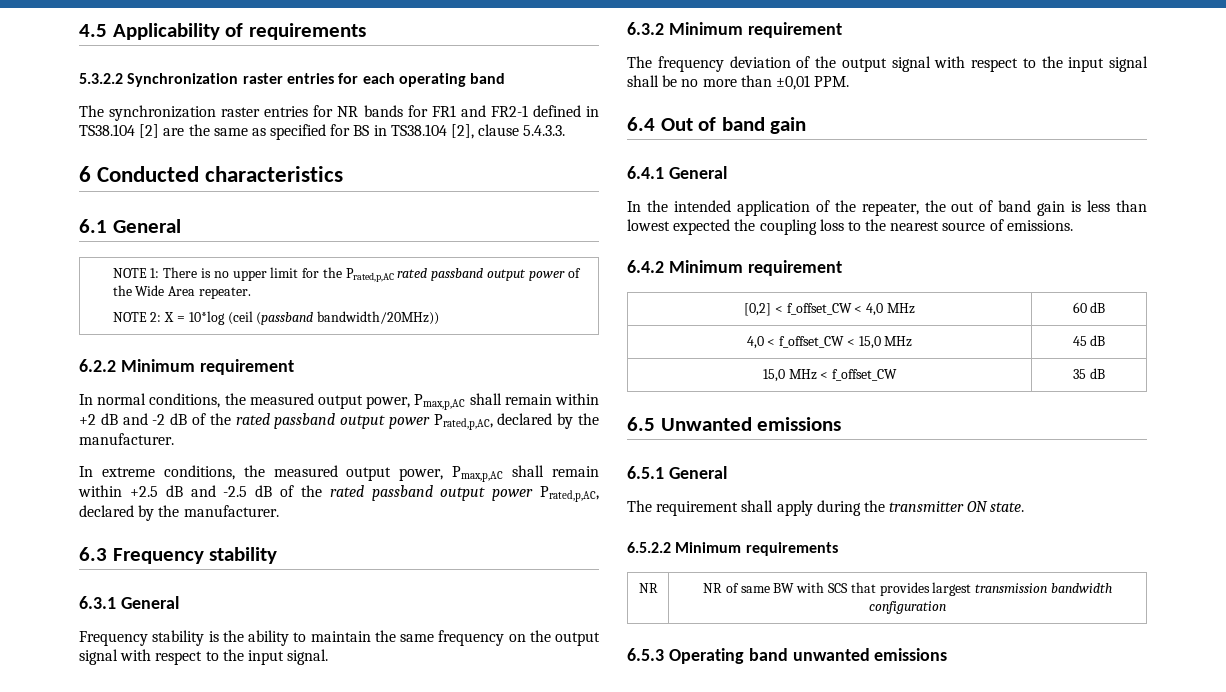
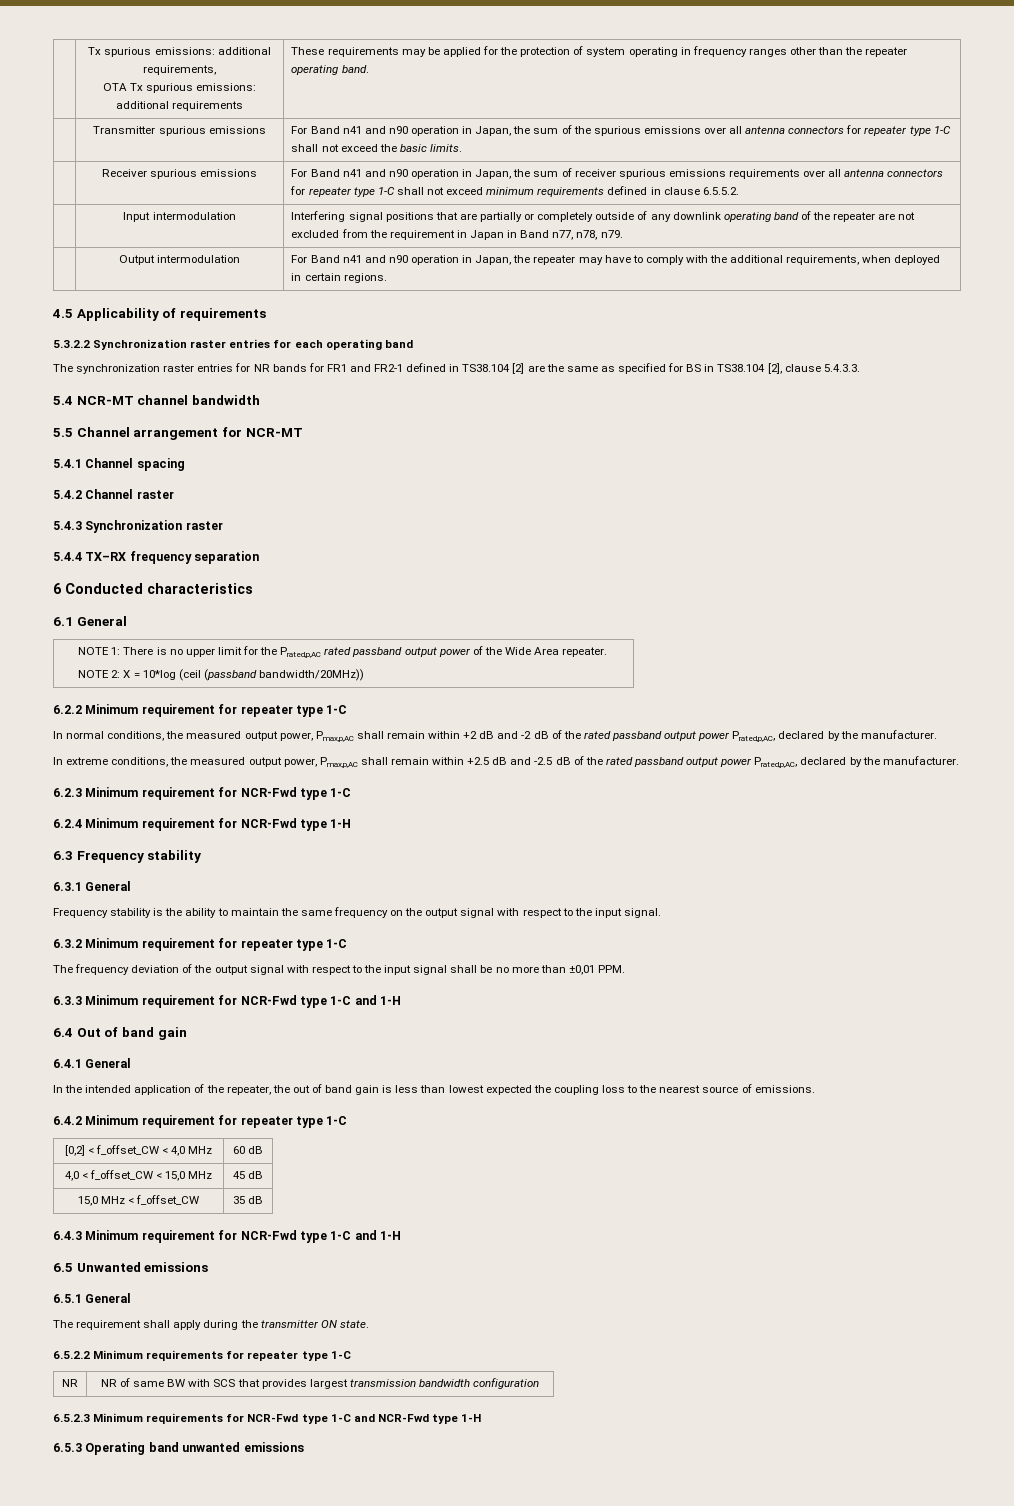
(79, 30) none -> [88,47,271,57] [143,65,216,75] [102,83,257,93] [115,101,244,111] [291,46,908,57] [291,65,369,75] [93,126,266,136] [291,125,951,136] [291,144,463,152] [101,169,258,179] [291,168,944,179] [290,186,739,197] [123,212,236,222] [291,211,916,222] [291,229,623,240] [118,255,241,265] [291,255,941,265] [291,273,387,283] | Tx spurious emissions: additional requirements, // OTA Tx spurious emissions: additional requirements | These requirements may be applied for the protection of system operating in frequency ranges other than the repeater operating band. // | Transmitter spurious emissions | For Band n41 and n90 operation in Japan, the sum of the spurious emissions over all antenna connectors for repeater type 1-C shall not exceed the basic limits. // | Receiver spurious emissions | For Band n41 and n90 operation in Japan, the sum of receiver spurious emissions requirements over all antenna connectors for repeater type 1-C shall not exceed minimum requirements defined in clause 6.5.5.2. // | Input intermodulation | Interfering signal positions that are partially or completely outside of any downlink operating band of the repeater are not excluded from the requirement in Japan in Band n77, n78, n79. // | Output intermodulation | For Band n41 and n90 operation in Japan, the repeater may have to comply with the additional requirements, when deployed in certain regions. //
(566, 130) none -> [53,395,260,405] [53,427,303,440] [53,458,185,471] [53,489,174,499] [53,520,223,533] [53,551,260,564] // 5.4 NCR-MT channel bandwidth // 5.5 Channel arrangement for NCR-MT // 5.4.1 Channel spacing // 5.4.2 Channel raster // 5.4.3 Synchronization raster // 5.4.4 TX–RX frequency separation
(294, 367) none -> [218,704,348,717] for repeater type 1-C
(279, 511) none -> [53,787,352,800] [53,818,352,831] // 6.2.3 Minimum requirement for NCR-Fwd type 1-C // 6.2.4 Minimum requirement for NCR-Fwd type 1-H
(842, 30) none -> [218,938,348,951] for repeater type 1-C
(850, 81) none -> [53,995,401,1008] // 6.3.3 Minimum requirement for NCR-Fwd type 1-C and 1-H
(842, 268) none -> [218,1115,348,1128] for repeater type 1-C
(1105, 373) none -> [53,1230,401,1243] // 6.4.3 Minimum requirement for NCR-Fwd type 1-C and 1-H
(838, 549) none -> [226,1351,351,1361] for repeater type 1-C
(946, 607) none -> [53,1413,482,1424] // 6.5.2.3 Minimum requirements for NCR-Fwd type 1-C and NCR-Fwd type 1-H

